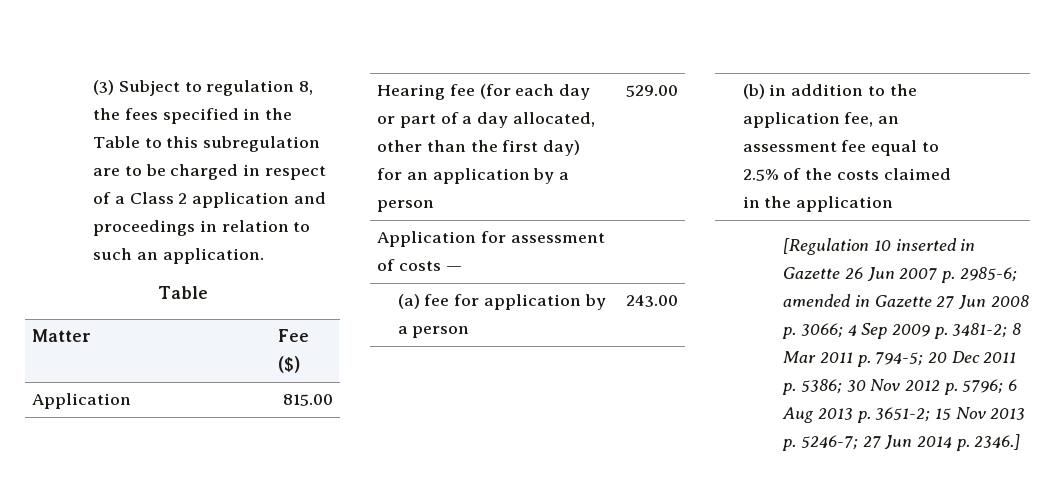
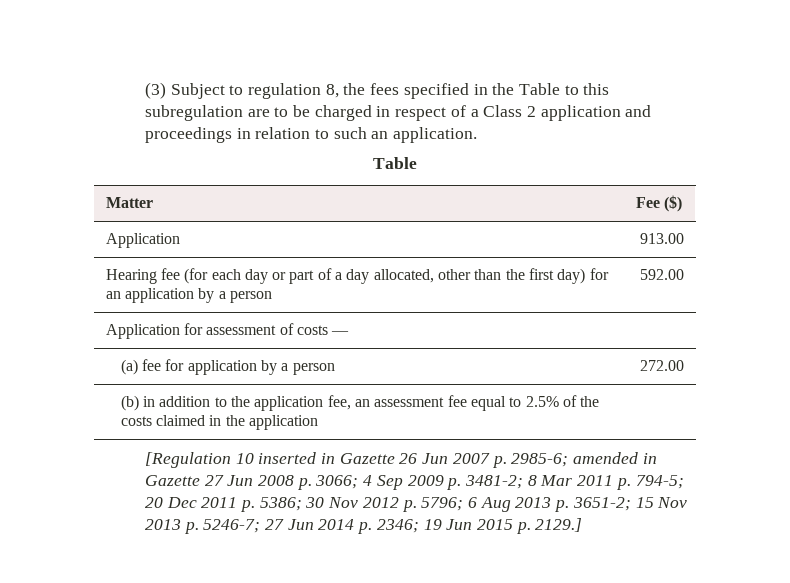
[282,394,333,406] 815.00 -> [640,233,685,244] 913.00
[625,85,678,97] 529.00 -> [640,269,685,280] 592.00
[625,295,678,307] 243.00 -> [640,360,685,371] 272.00
[974,434,1021,450] 2346.] -> [376,518,583,534] 2346; 19 Jun 2015 p. 2129.]

